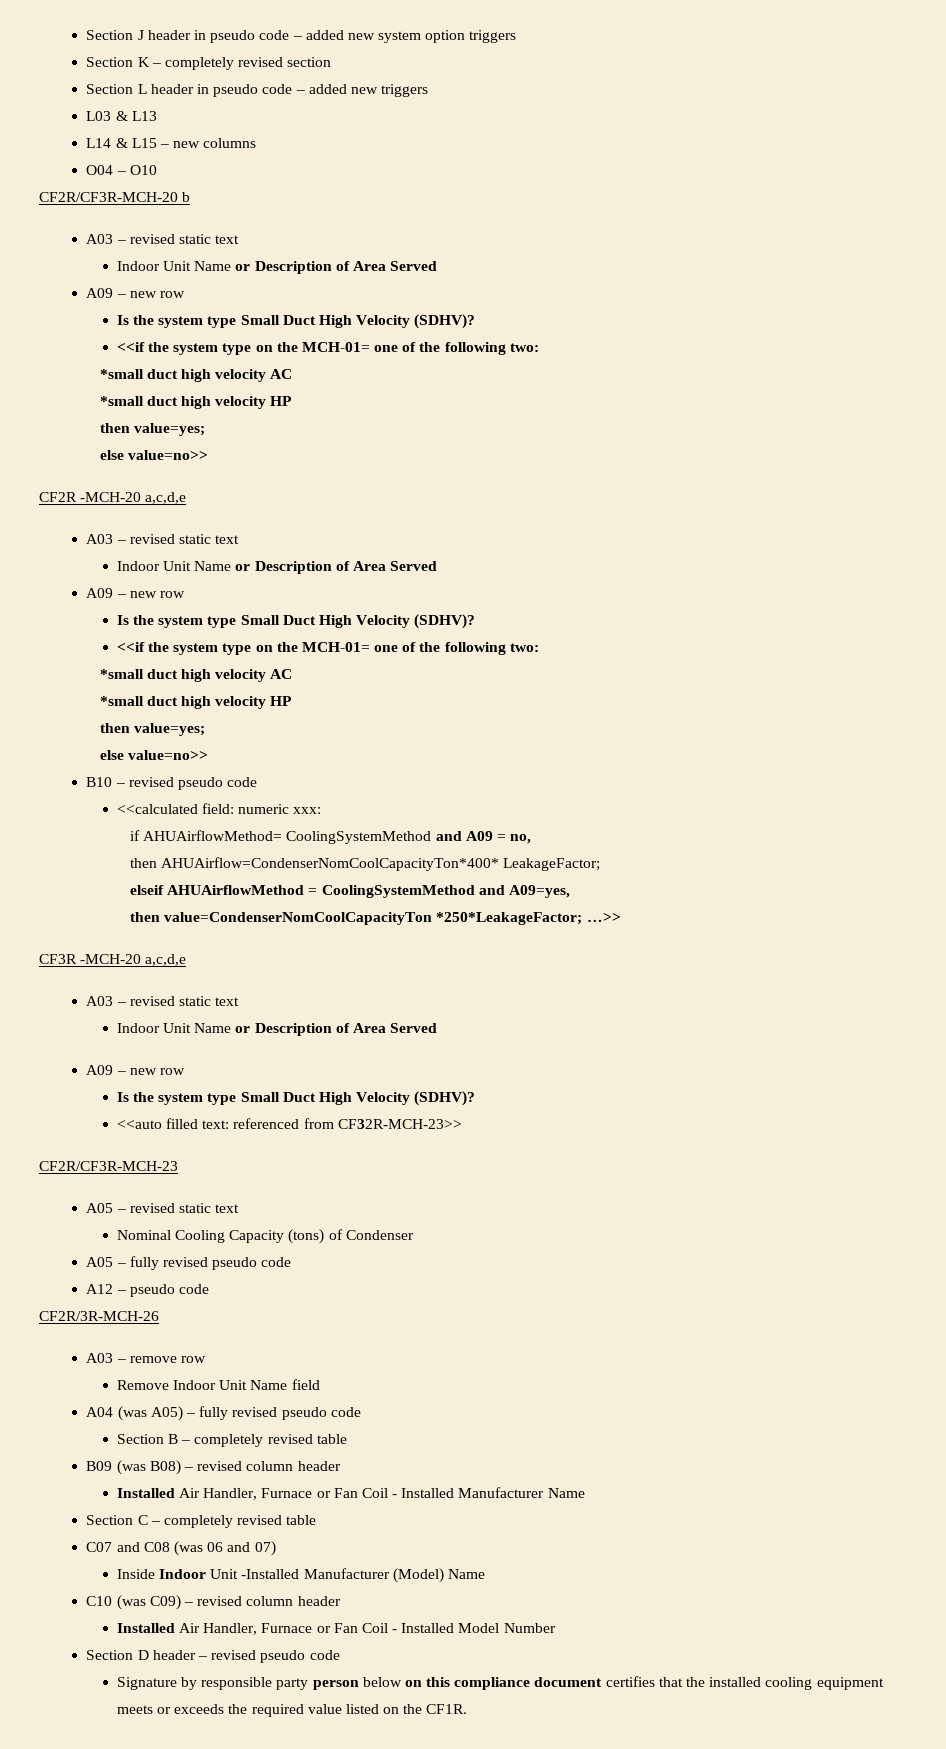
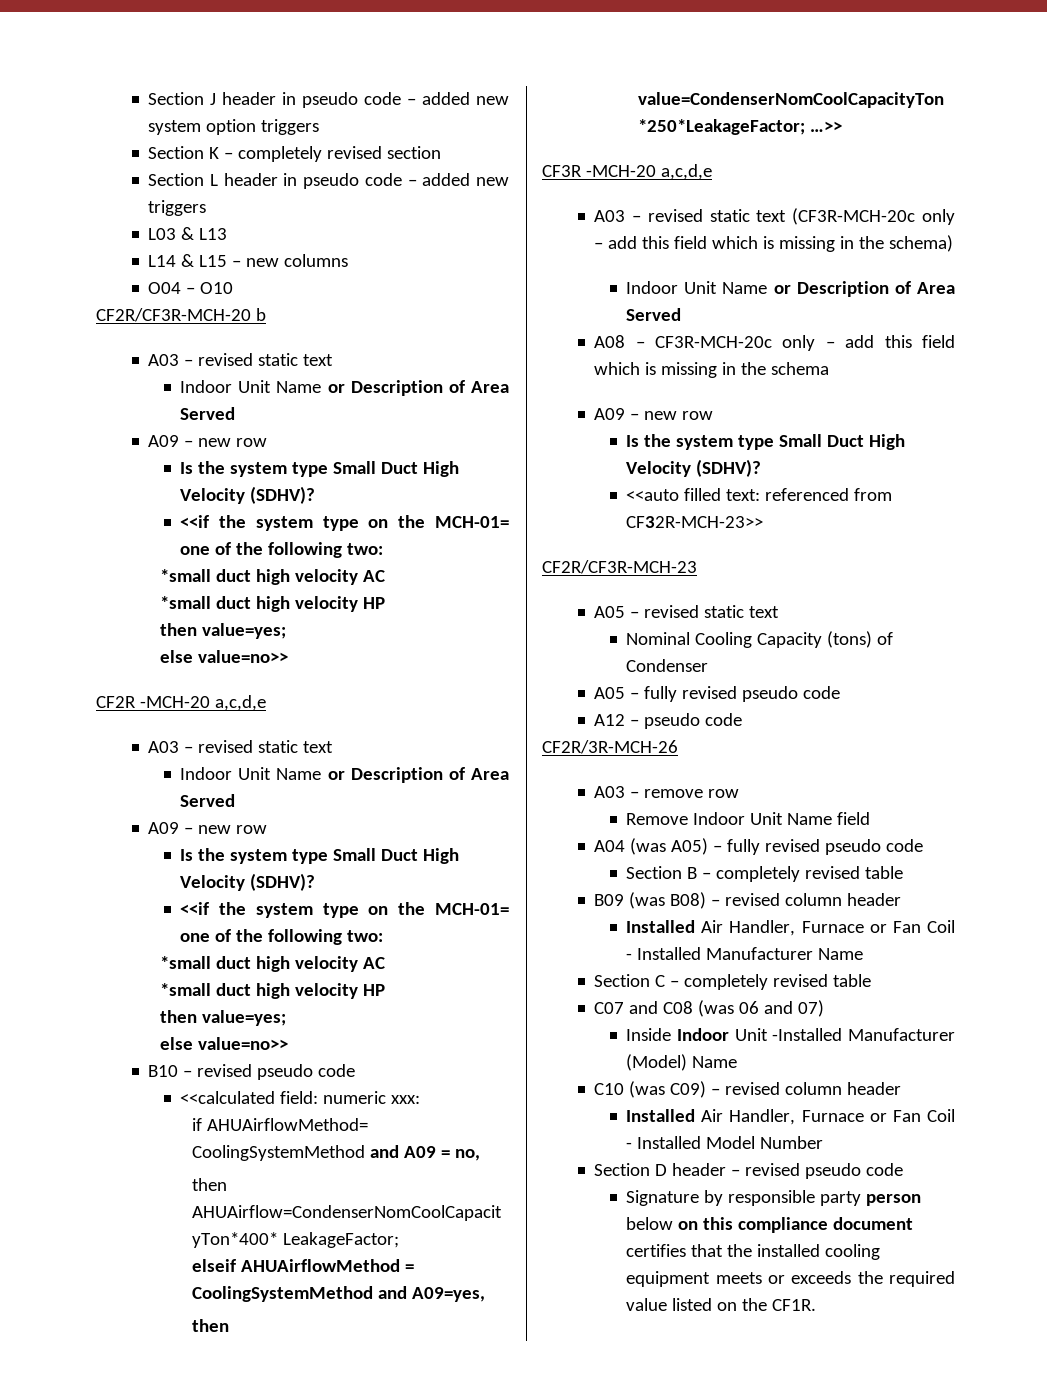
[116,1023,438,1036] // Indoor Unit Name or Description of Area Served -> [792,208,956,225] [594,235,954,252] [626,281,955,297] [626,308,682,321] [594,335,955,351] [594,362,830,378] (CF3R-MCH-20c only – add this field which is missing in the schema) // Indoor Unit Name or Description of Area Served // A08 – CF3R-MCH-20c only – add this field which is missing in the schema

